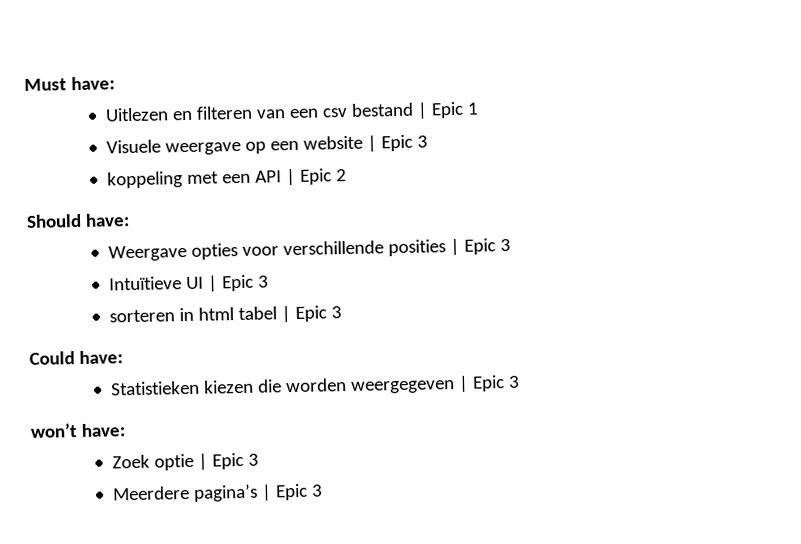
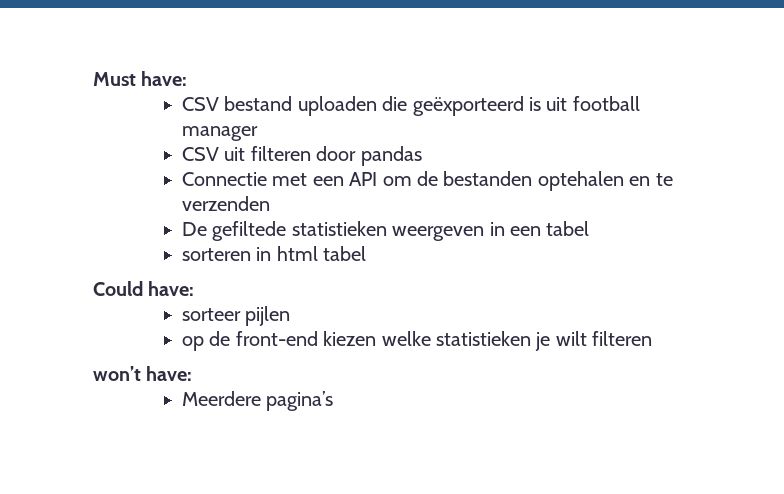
[104,101,479,122] [105,134,428,156] [106,168,347,189] [26,213,130,228] [107,238,511,262] [108,274,269,292] Uitlezen en filteren van een csv bestand | Epic 1 // Visuele weergave op een website | Epic 3 // koppeling met een API | Epic 2 // Should have: // Weergave opties voor verschillende posities | Epic 3 // Intuïtieve UI | Epic 3 -> [181,96,640,116] [181,126,258,141] [181,146,422,166] [181,171,673,191] [181,196,270,211] [181,221,590,241] CSV bestand uploaden die geëxporteerd is uit football manager // CSV uit filteren door pandas // Connectie met een API om de bestanden optehalen en te verzenden // De gefiltede statistieken weergeven in een tabel
[280,305,342,323] | Epic 3 -> (367, 253) none
[110,375,520,396] [30,423,126,438] [111,452,259,471] Statistieken kiezen die worden weergegeven | Epic 3 // won’t have: // Zoek optie | Epic 3 -> [181,306,291,326] [181,331,653,351] [93,366,193,381] sorteer pijlen // op de front-end kiezen welke statistieken je wilt filteren // won’t have:
[260,483,323,501] | Epic 3 -> (334, 401) none

